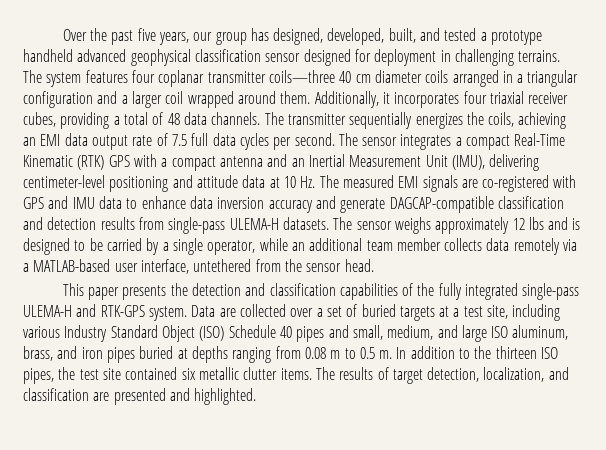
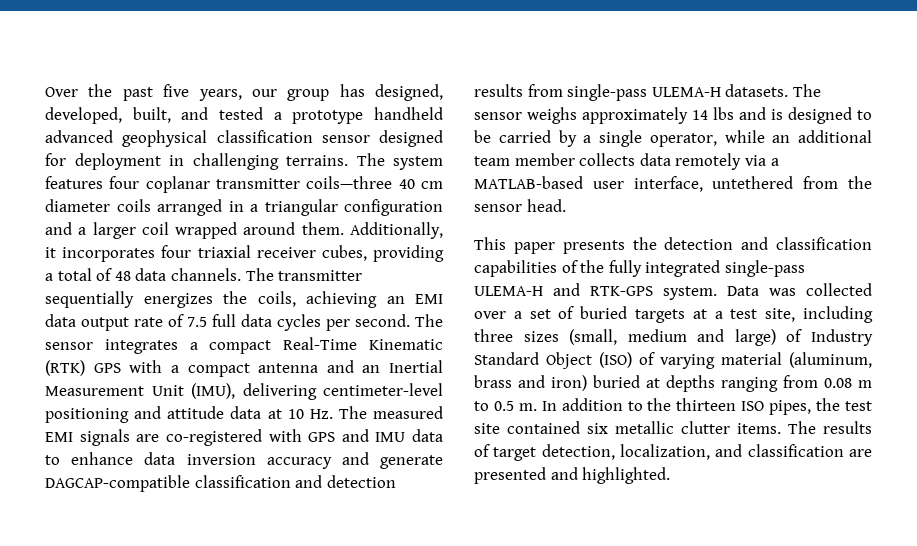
[512,218,525,230] 12 -> [692,110,708,120] 14
[219,308,236,317] are -> [769,288,796,296] was
[23,325,569,342] [23,346,135,363] various Industry Standard Object (ISO) Schedule 40 pipes and small, medium, and large ISO aluminum, brass, and iron pipes -> [474,329,873,346] [474,352,872,369] [474,375,587,391] three sizes (small, medium and large) of Industry Standard Object (ISO) of varying material (aluminum, brass and iron)

